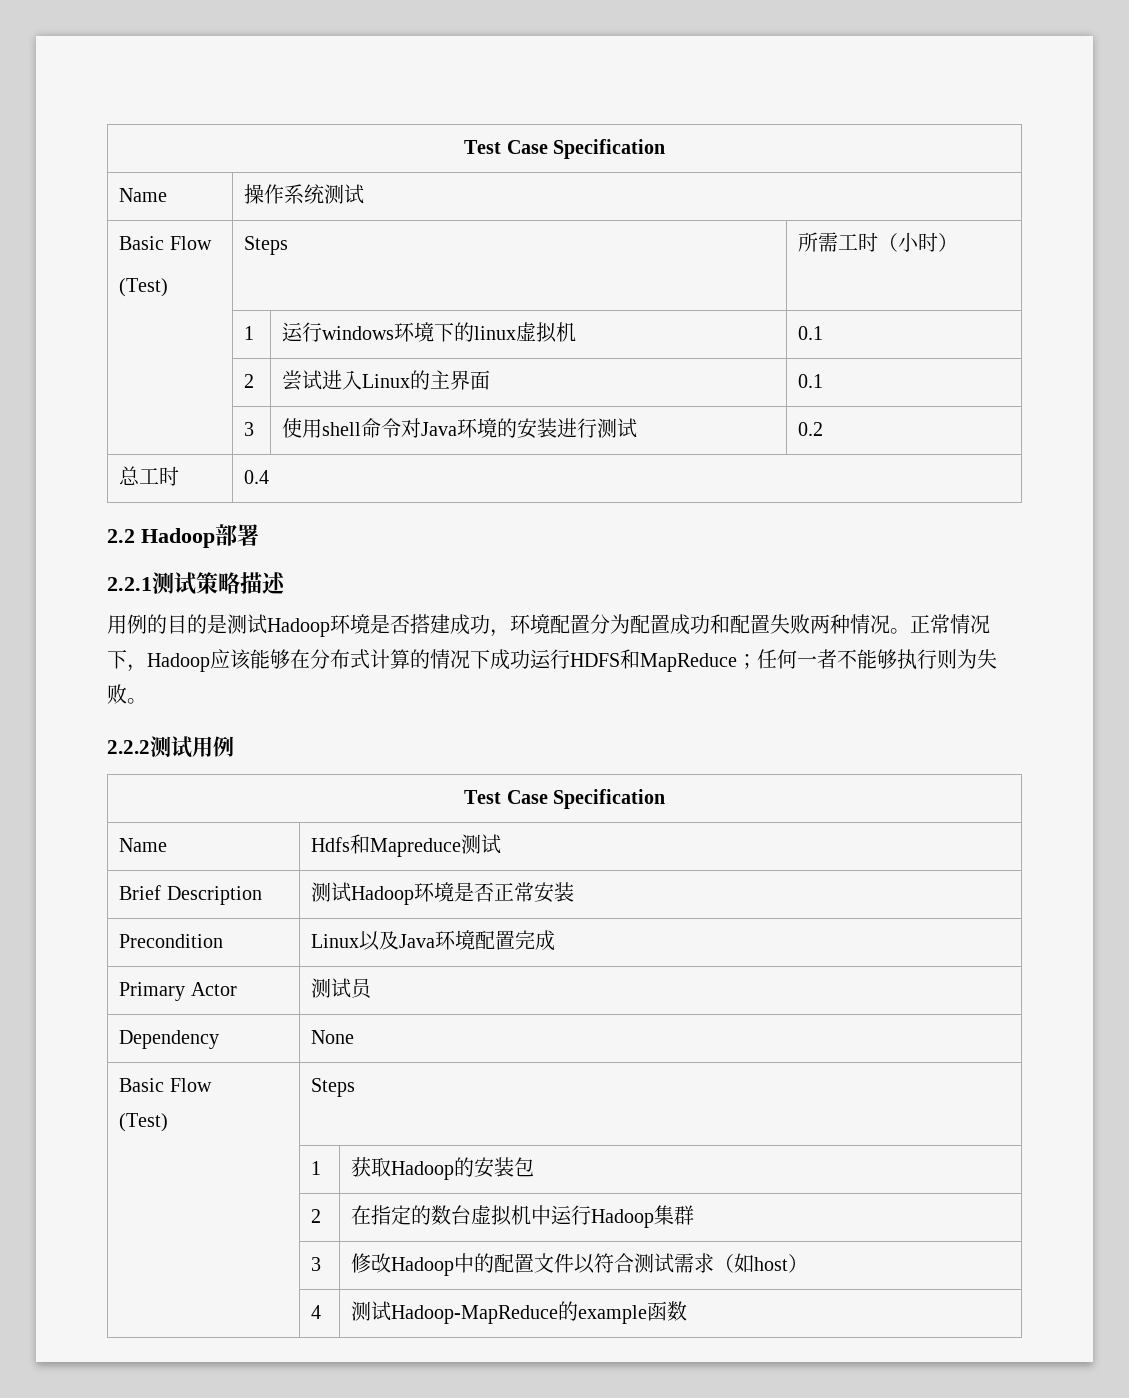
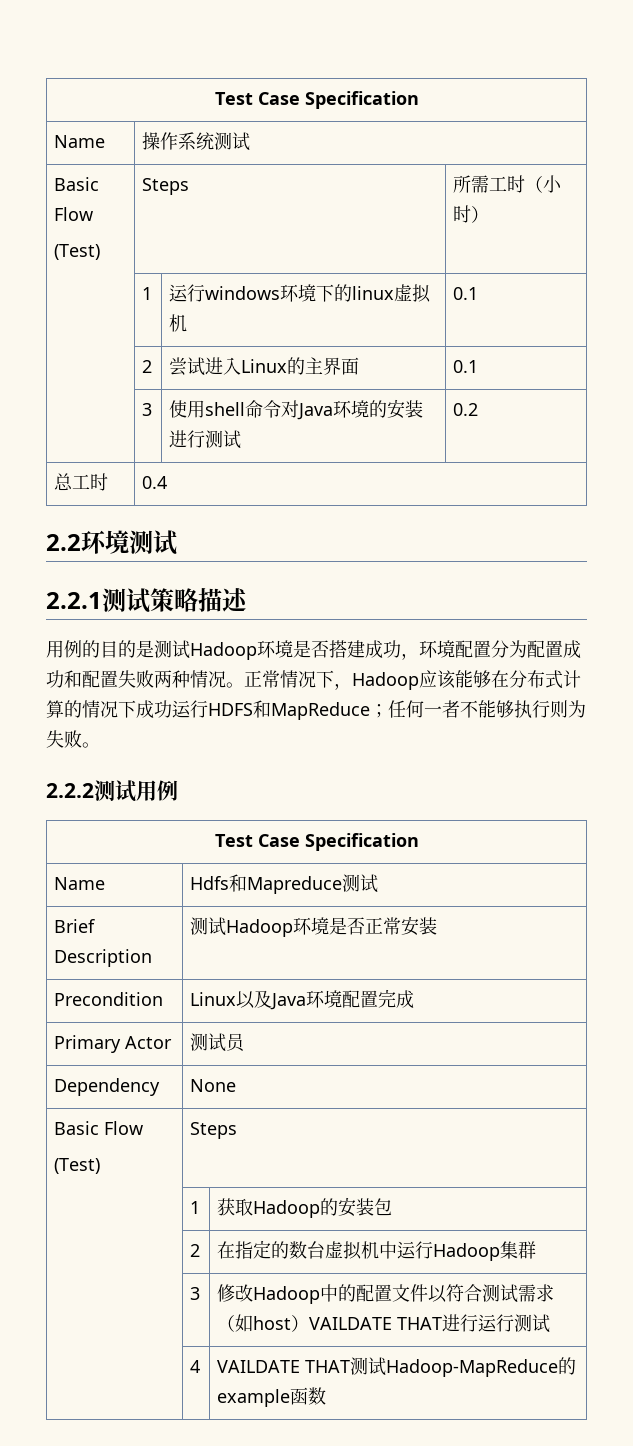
[141,524,259,548] Hadoop部署 -> [81,530,177,555] 环境测试
(809, 1263) none -> [309,1314,551,1333] VAILDATE THAT进行运行测试
(322, 1312) none -> [217,1360,351,1373] VAILDATE THAT

